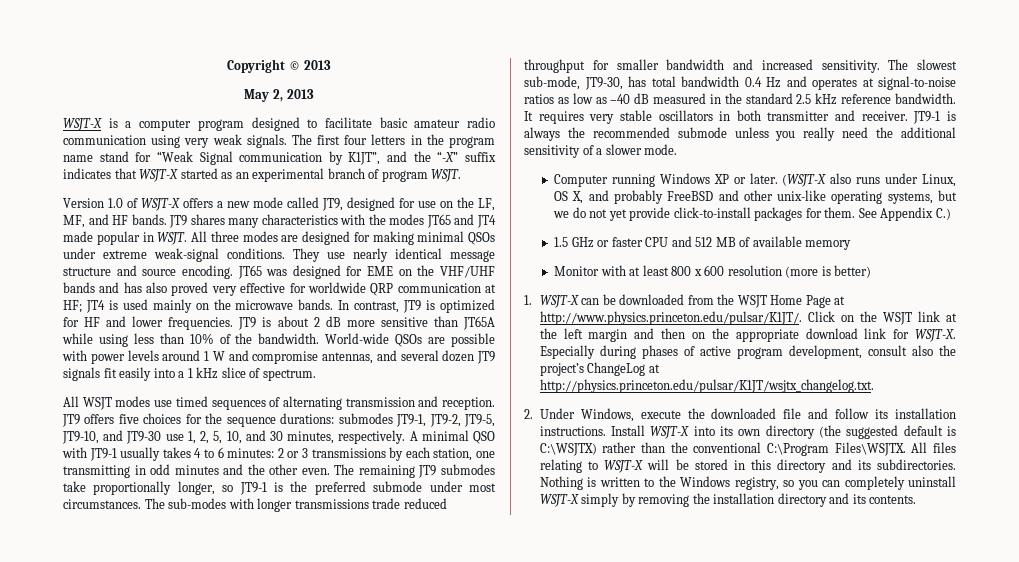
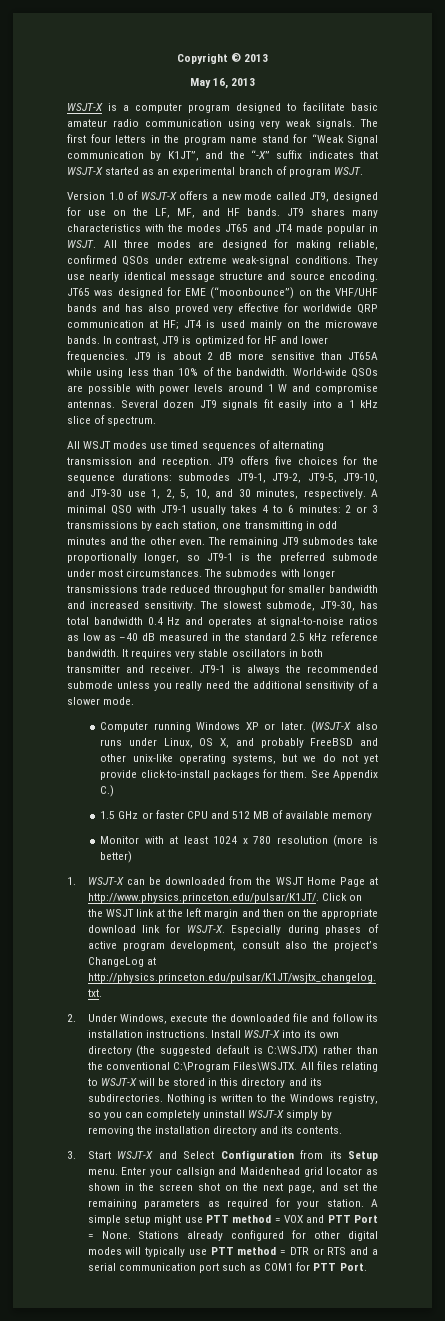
[273,89,283,102] 2, -> [212,78,228,89] 16,
[417,231,465,242] minimal -> [338,240,378,250] [67,255,117,264] reliable, confirmed
(394, 271) none -> [210,287,295,299] (“moonbounce”)
[322,350,439,364] antennas, and several -> [67,400,158,408] antennas. Several
[168,498,227,509] sub-modes -> [225,569,278,577] submodes
[524,76,580,90] sub-mode, -> [266,601,315,611] submode,
[671,265,725,276] 800 x 600 -> [213,836,272,844] 1024 x 780
(917, 499) none -> [67,1150,378,1161] [87,1167,379,1177] [87,1183,378,1193] [87,1198,379,1209] [87,1215,378,1225] [87,1230,378,1241] [87,1247,378,1257] [87,1262,367,1273] // 3. Start WSJT-X and Select Configuration from its Setup menu. Enter your callsign and Maidenhead grid locator as shown in the screen shot on the next page, and set the remaining parameters as required for your station. A simple setup might use PTT method = VOX and PTT Port = None. Stations already configured for other digital modes will typically use PTT method = DTR or RTS and a serial communication port such as COM1 for PTT Port.

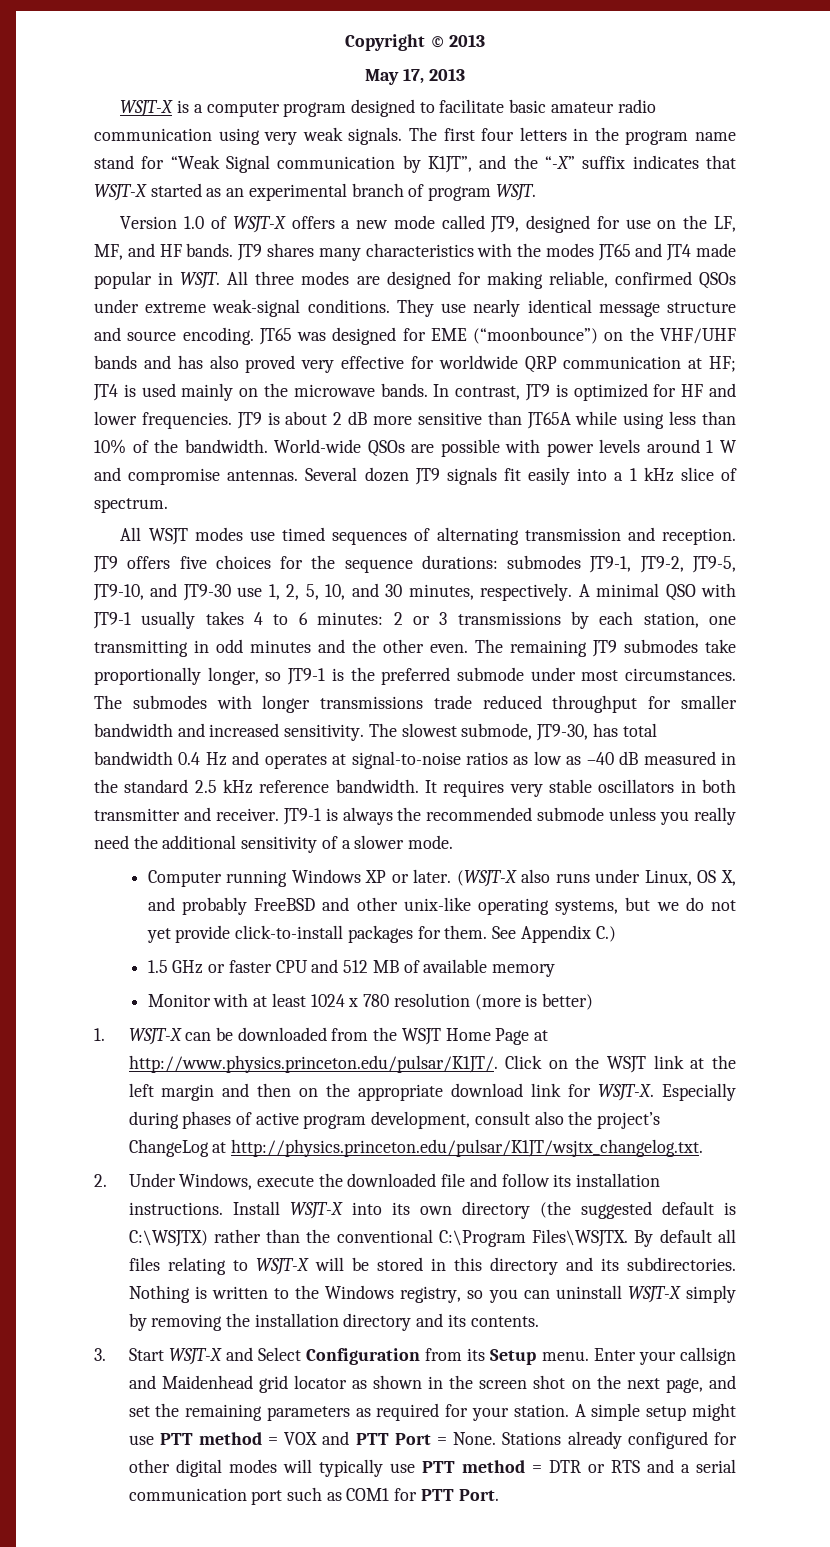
[212,78,228,89] 16, -> [403,68,424,84] 17,
[300,1062,314,1070] All -> [634,1229,736,1247] By default all
[145,1110,200,1120] completely -> (550, 1294) none

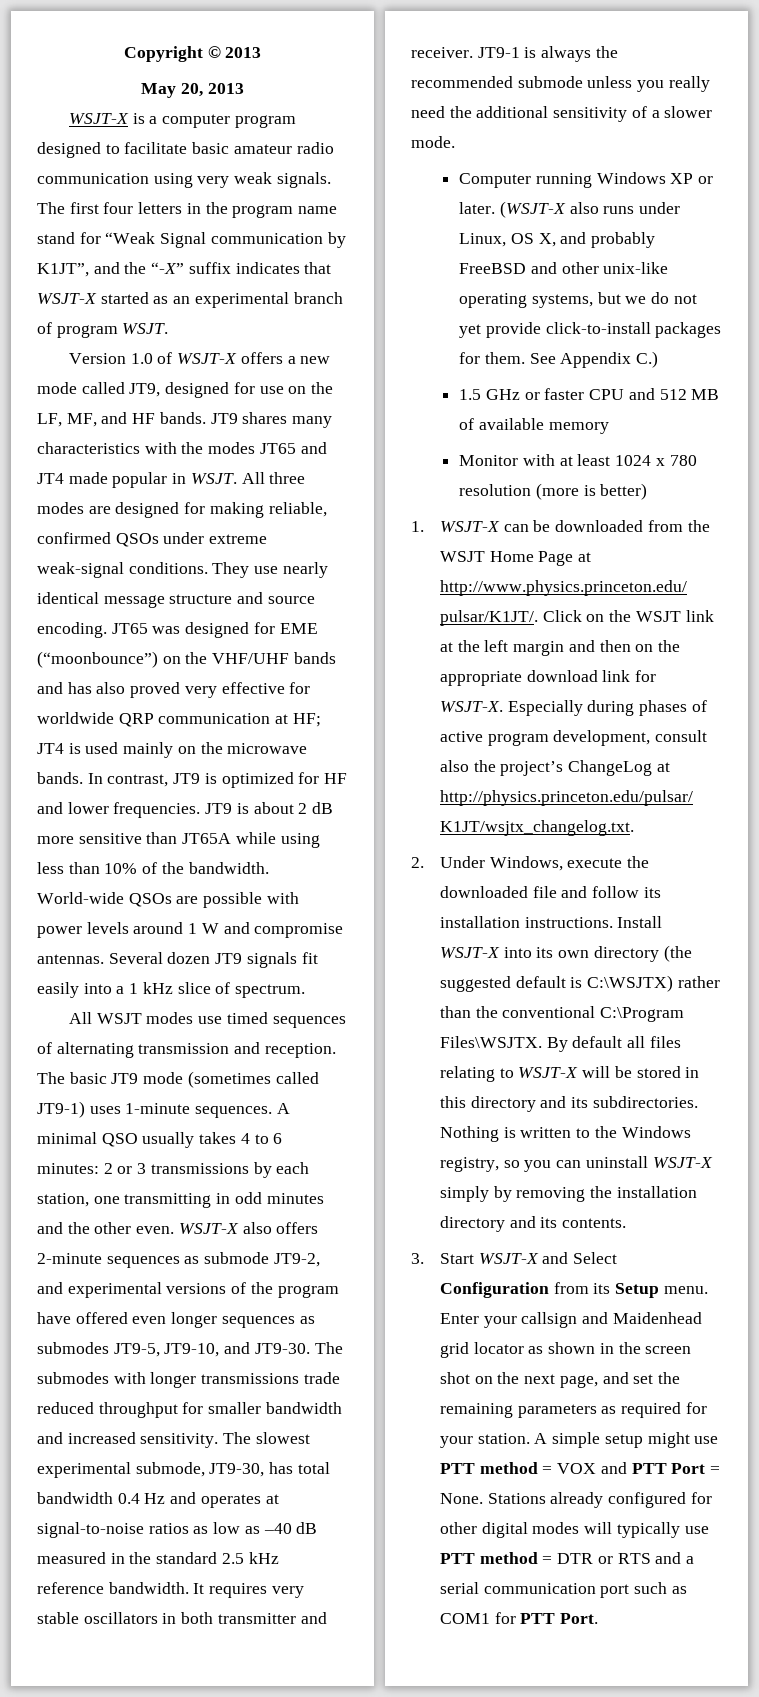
[403,68,424,84] 17, -> [181,83,203,97] 20,
[93,555,736,573] [93,583,573,601] JT9 offers five choices for the sequence durations: submodes JT9-1, JT9-2, JT9-5, JT9-10, and JT9-30 use 1, 2, 5, 10, and 30 minutes, respectively. -> [37,1071,319,1088] [37,1101,273,1118] The basic JT9 mode (sometimes called JT9-1) uses 1-minute sequences.
[701,583,736,597] [93,612,131,629] with JT9-1 -> (138, 1140) none
[475,639,736,657] [94,667,736,685] The remaining JT9 submodes take proportionally longer, so JT9-1 is the preferred submode under most circumstances. -> [178,1222,319,1234] [37,1252,320,1268] [37,1282,339,1298] [37,1312,315,1328] [37,1342,310,1357] WSJT-X also offers 2-minute sequences as submode JT9-2, and experimental versions of the program have offered even longer sequences as submodes JT9-5, JT9-10, and JT9-30.
(457, 730) none -> [37,1462,131,1478] experimental

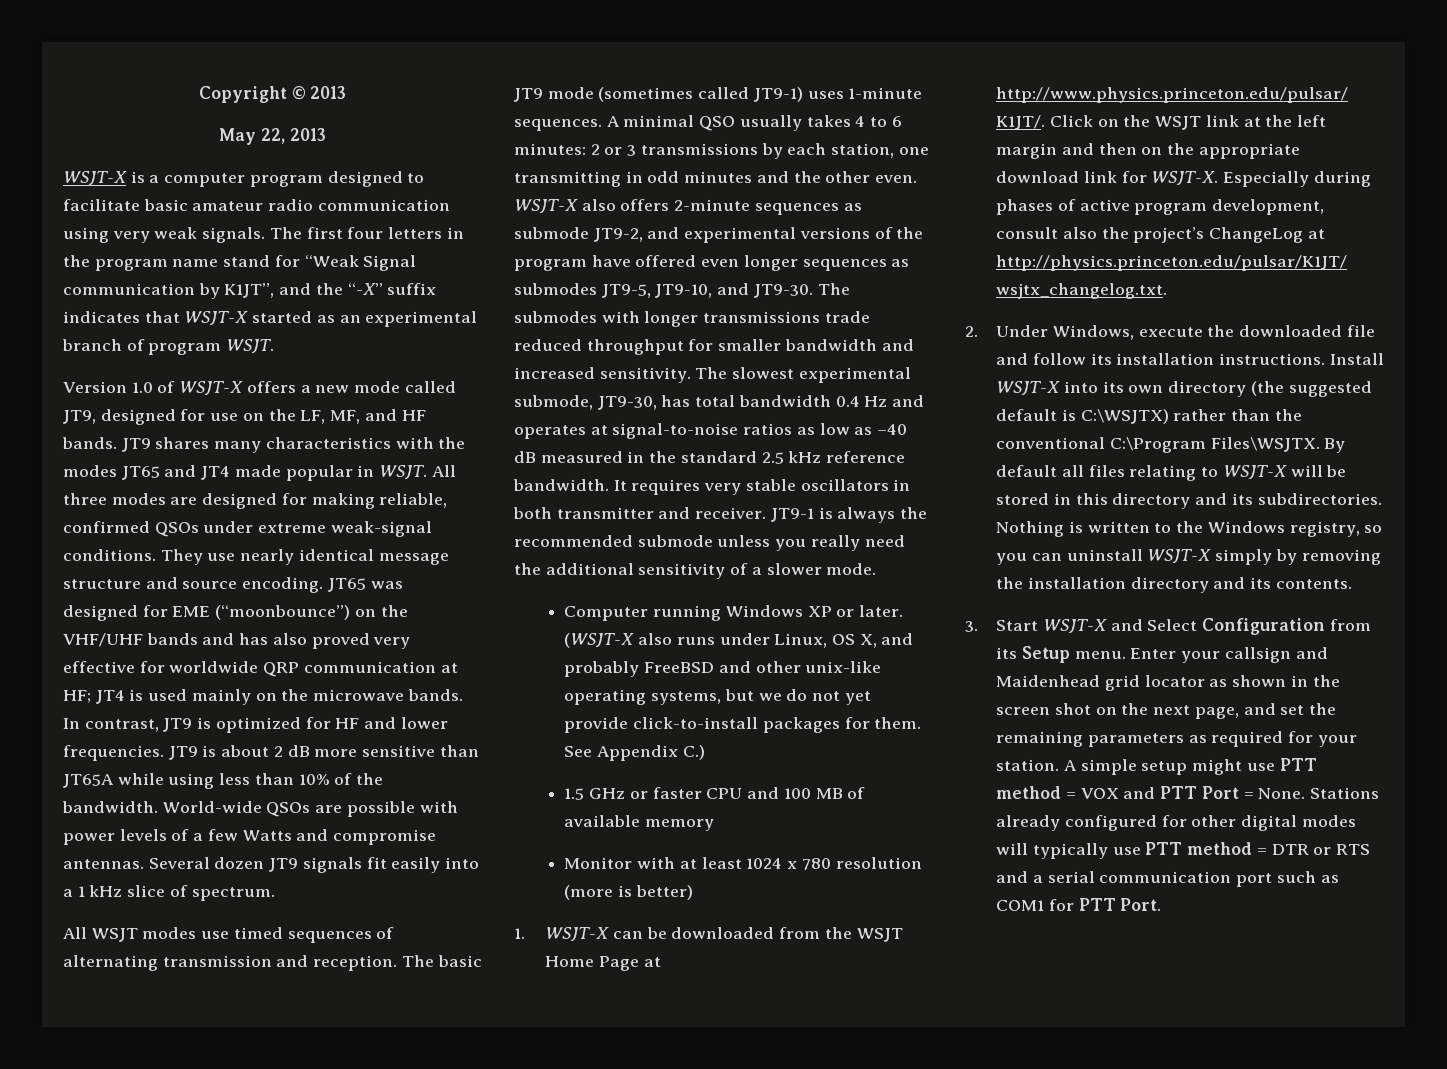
[181,83,203,97] 20, -> [261,128,285,144] 22,
[133,922,219,934] around 1 W -> [171,829,292,841] of a few Watts
[659,389,687,400] 512 -> [783,788,811,799] 100

